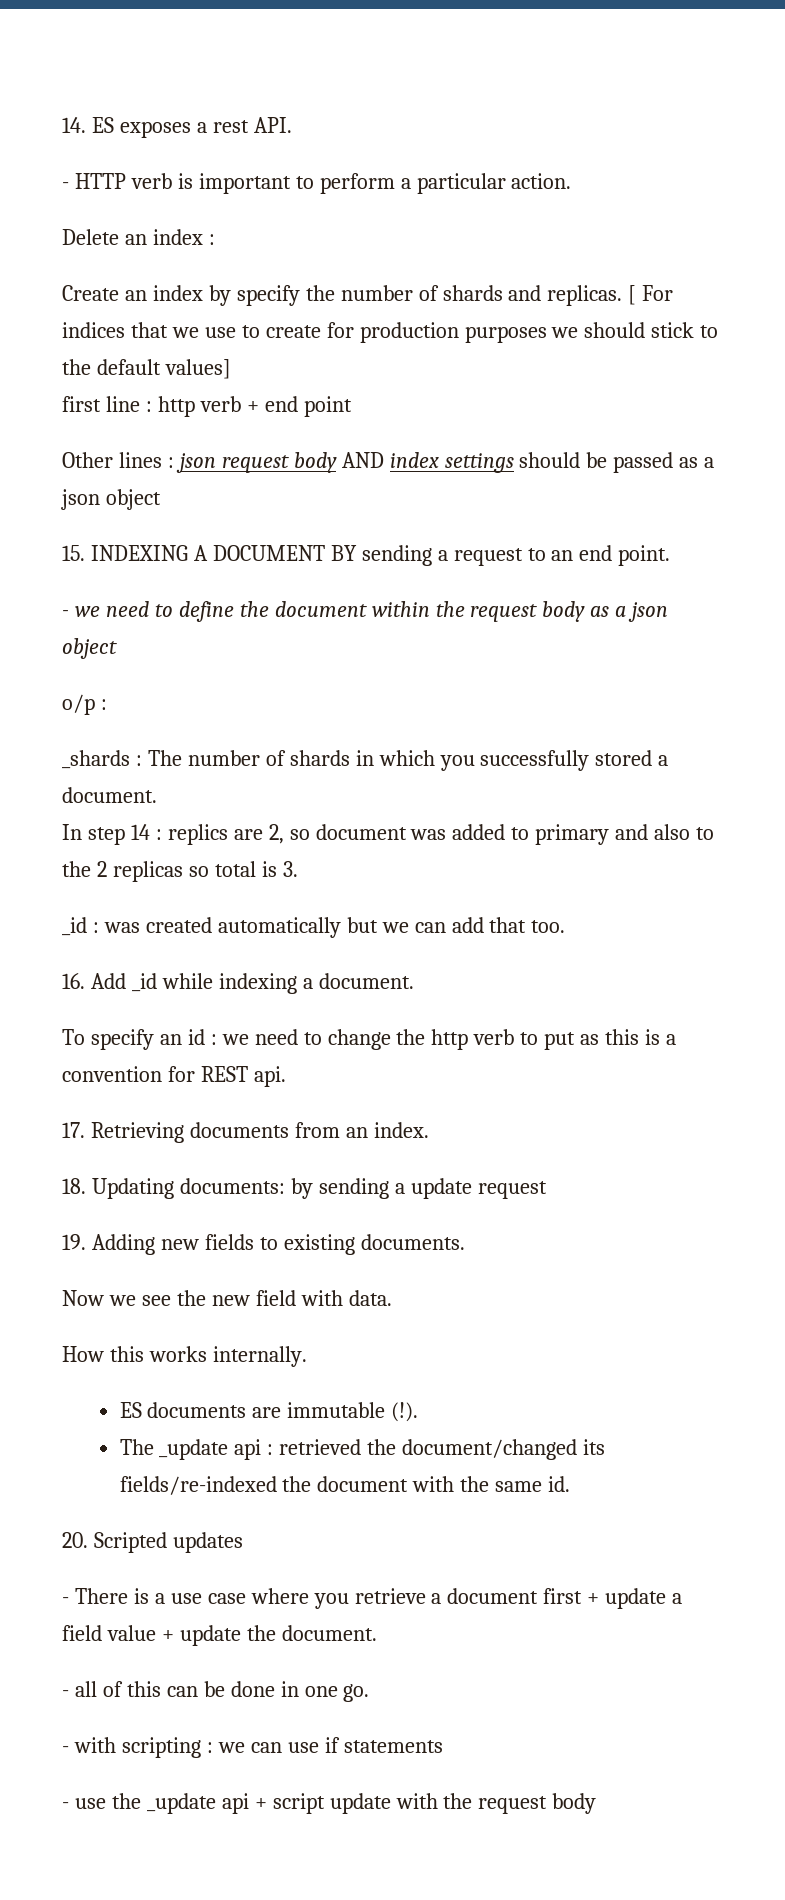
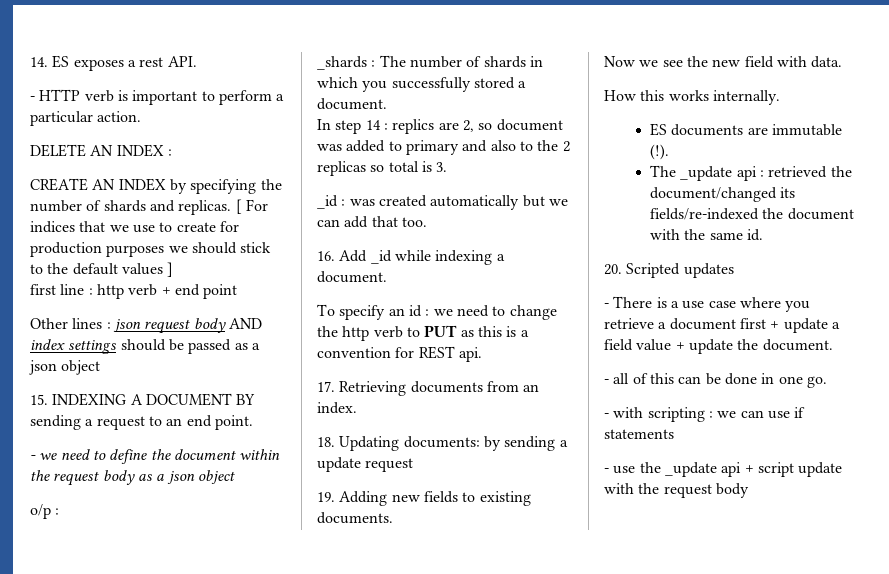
[62,229,215,245] [62,285,300,306] Delete an index : // Create an index by specify -> [30,144,172,157] [30,178,257,194] DELETE AN INDEX : // CREATE AN INDEX by specifying
[164,359,231,379] values] -> [121,262,174,277] values ]
[544,1032,576,1050] put -> [424,325,458,337] PUT

